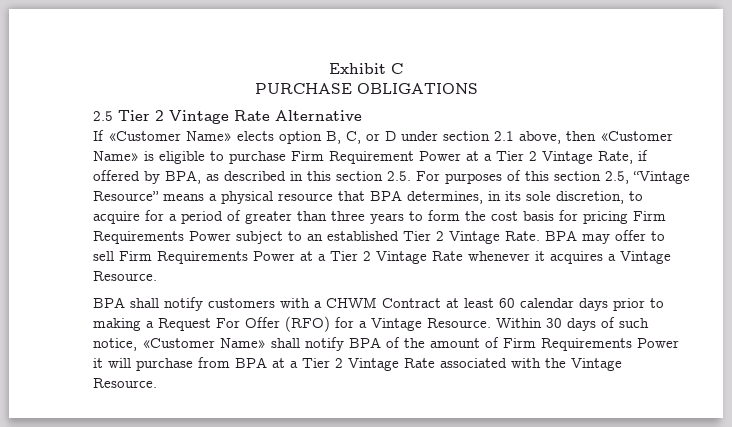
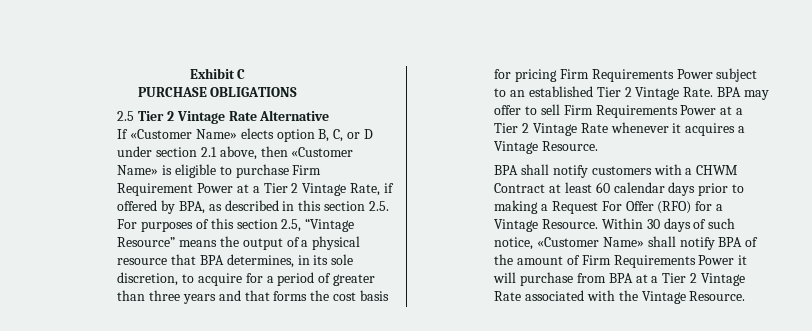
(204, 197) none -> [220,236,300,250] the output of
[408,210,460,221] to form -> [218,290,308,301] and that forms

